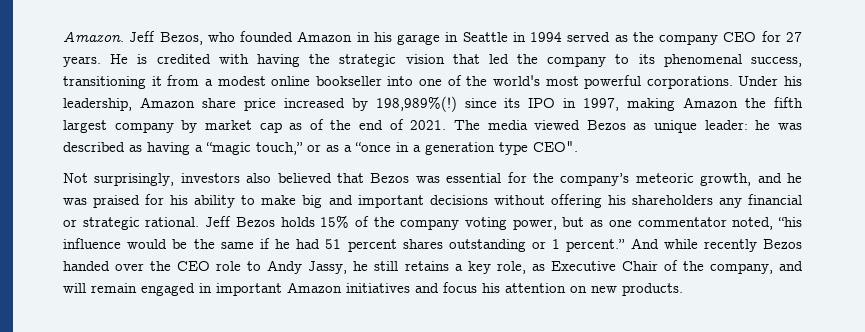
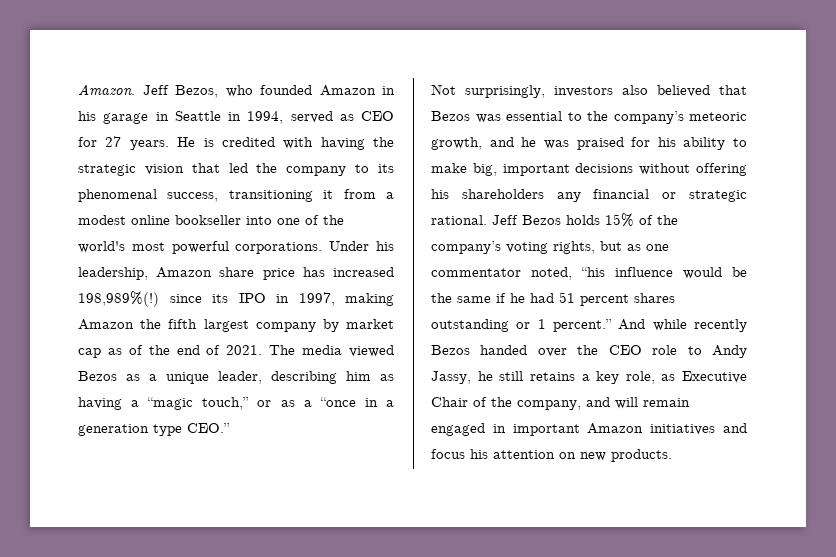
[530,32,563,42] 1994 -> [247,111,284,124] 1994,
[632,32,719,45] the company -> (354, 117) none
[283,98,368,111] increased by -> [302,267,394,277] has increased
[654,120,803,133] [63,142,125,152] unique leader: he was described -> [149,371,371,384] a unique leader, describing him
[533,141,578,152] CEO". -> [187,423,230,433] CEO.”
[507,172,527,183] for -> [567,112,582,121] to
[302,195,353,208] big and -> [472,163,497,176] big,
[400,217,557,230] company voting power, -> [431,241,595,254] company’s voting rights,

